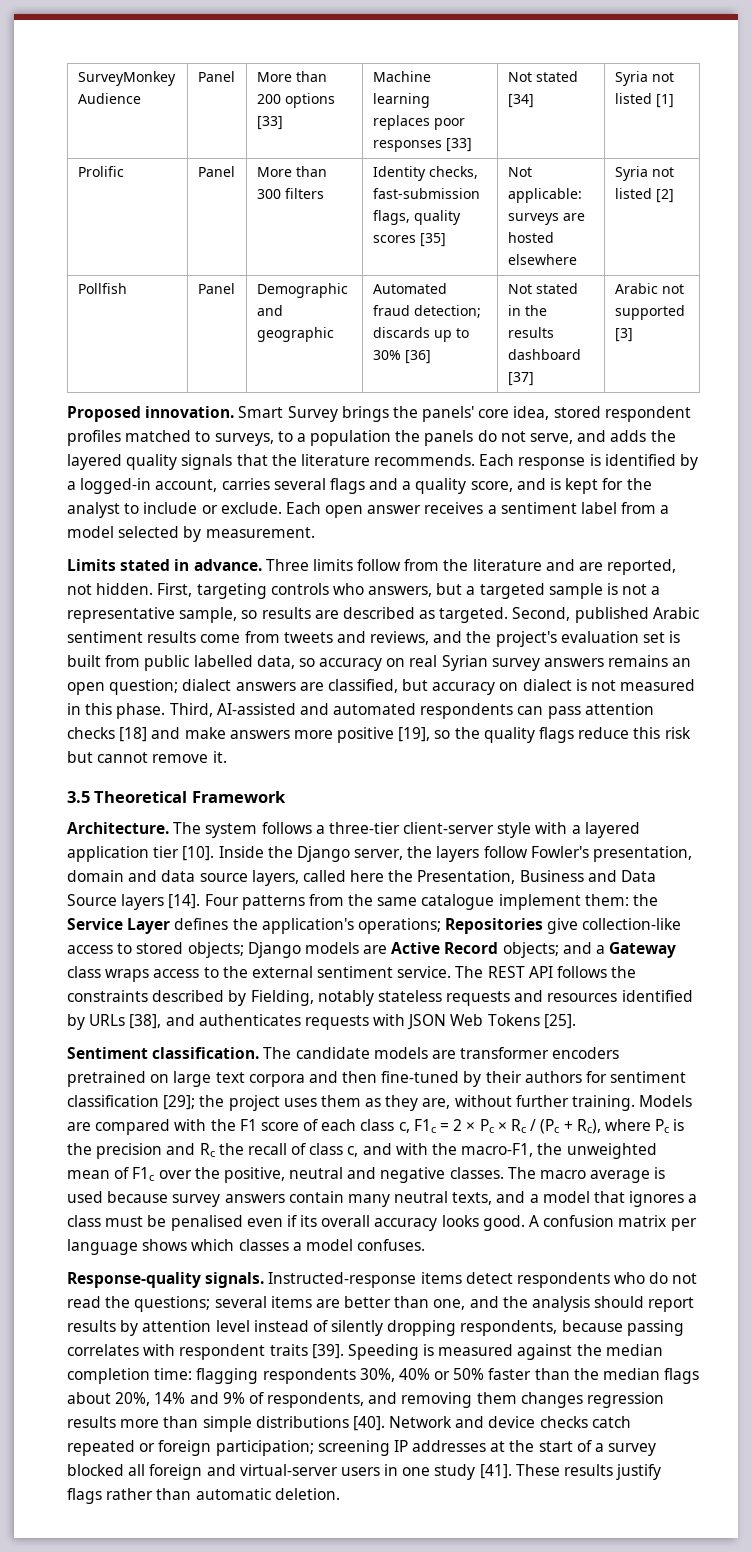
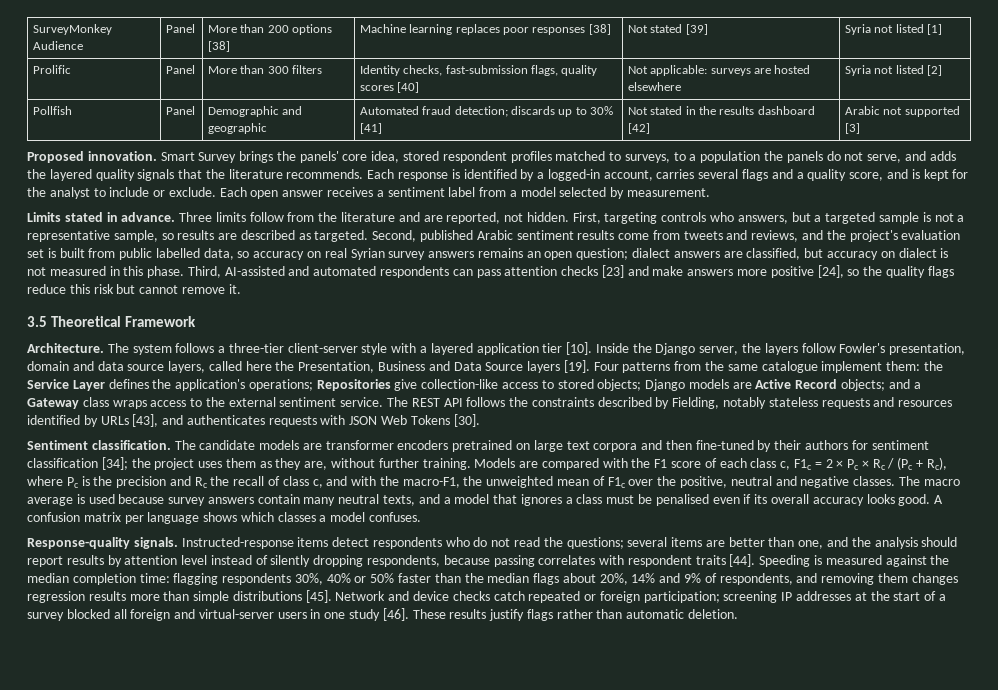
[256,116,283,130] [33] -> [207,41,230,52] [38]
[445,138,472,152] [507,71,578,82] [507,94,534,108] [33] | Not stated [34] -> [588,24,611,35] [627,24,708,35] [38] | Not stated [39]
[419,233,446,247] [35] -> [397,82,420,93] [40]
[404,350,431,364] [36] -> [359,123,382,134] [41]
[507,372,534,386] [37] -> [627,123,650,134] [42]
[119,727,148,742] [18] -> [601,265,624,278] [23]
[398,727,431,742] [19], -> [817,265,844,278] [24],
[168,894,201,909] [14]. -> [563,360,590,373] [19].
[129,1014,162,1029] [38], -> [132,414,159,427] [43],
[543,1014,576,1029] [25]. -> [453,414,480,427] [30].
[163,1095,196,1110] [29]; -> [101,457,128,470] [34];
[311,1344,344,1359] [39]. -> [729,554,756,567] [44].
[352,1416,385,1431] [40]. -> [305,590,332,603] [45].
[479,1464,512,1479] [41]. -> [382,608,409,621] [46].

